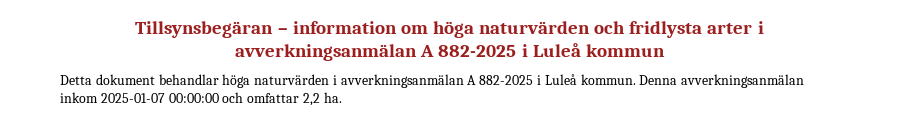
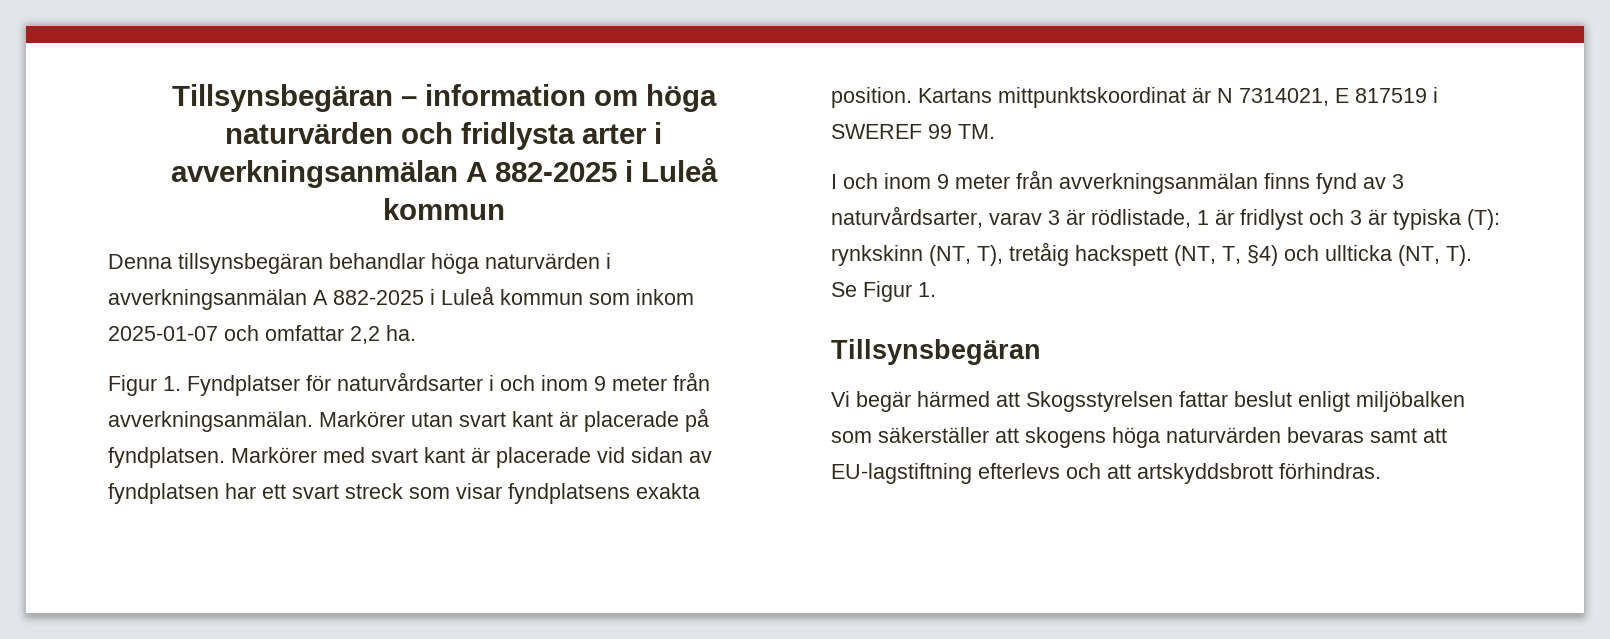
[60,74,155,85] Detta dokument -> [108,253,323,274] Denna tillsynsbegäran
[580,74,805,88] kommun. Denna avverkningsanmälan -> [500,289,630,305] kommun som
[168,93,219,103] 00:00:00 -> (218, 333) none
(342, 97) none -> [108,372,710,396] [108,408,709,432] [108,447,712,468] [108,483,700,504] [831,87,1438,108] [831,124,995,139] [831,170,1404,194] [831,206,1500,230] [831,242,1472,266] [831,281,936,302] [831,339,1041,365] [831,391,1465,412] [831,427,1447,448] [831,463,1381,484] // Figur 1. Fyndplatser för naturvårdsarter i och inom 9 meter från avverkningsanmälan. Markörer utan svart kant är placerade på fyndplatsen. Markörer med svart kant är placerade vid sidan av fyndplatsen har ett svart streck som visar fyndplatsens exakta position. Kartans mittpunktskoordinat är N 7314021, E 817519 i SWEREF 99 TM. // I och inom 9 meter från avverkningsanmälan finns fynd av 3 naturvårdsarter, varav 3 är rödlistade, 1 är fridlyst och 3 är typiska (T): rynkskinn (NT, T), tretåig hackspett (NT, T, §4) och ullticka (NT, T). Se Figur 1. // Tillsynsbegäran // Vi begär härmed att Skogsstyrelsen fattar beslut enligt miljöbalken som säkerställer att skogens höga naturvärden bevaras samt att EU-lagstiftning efterlevs och att artskyddsbrott förhindras.

